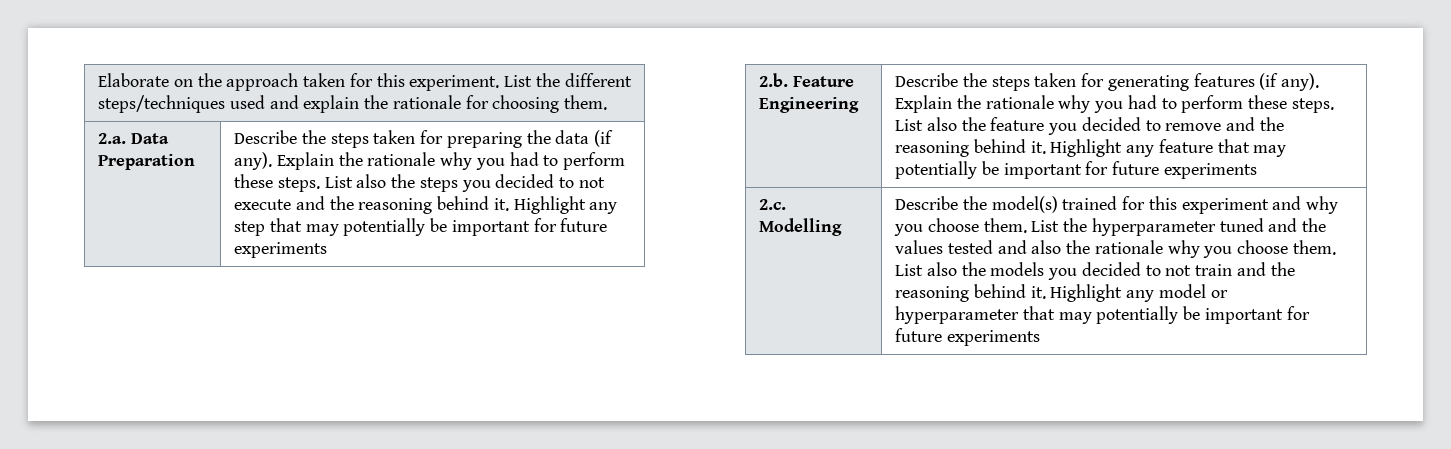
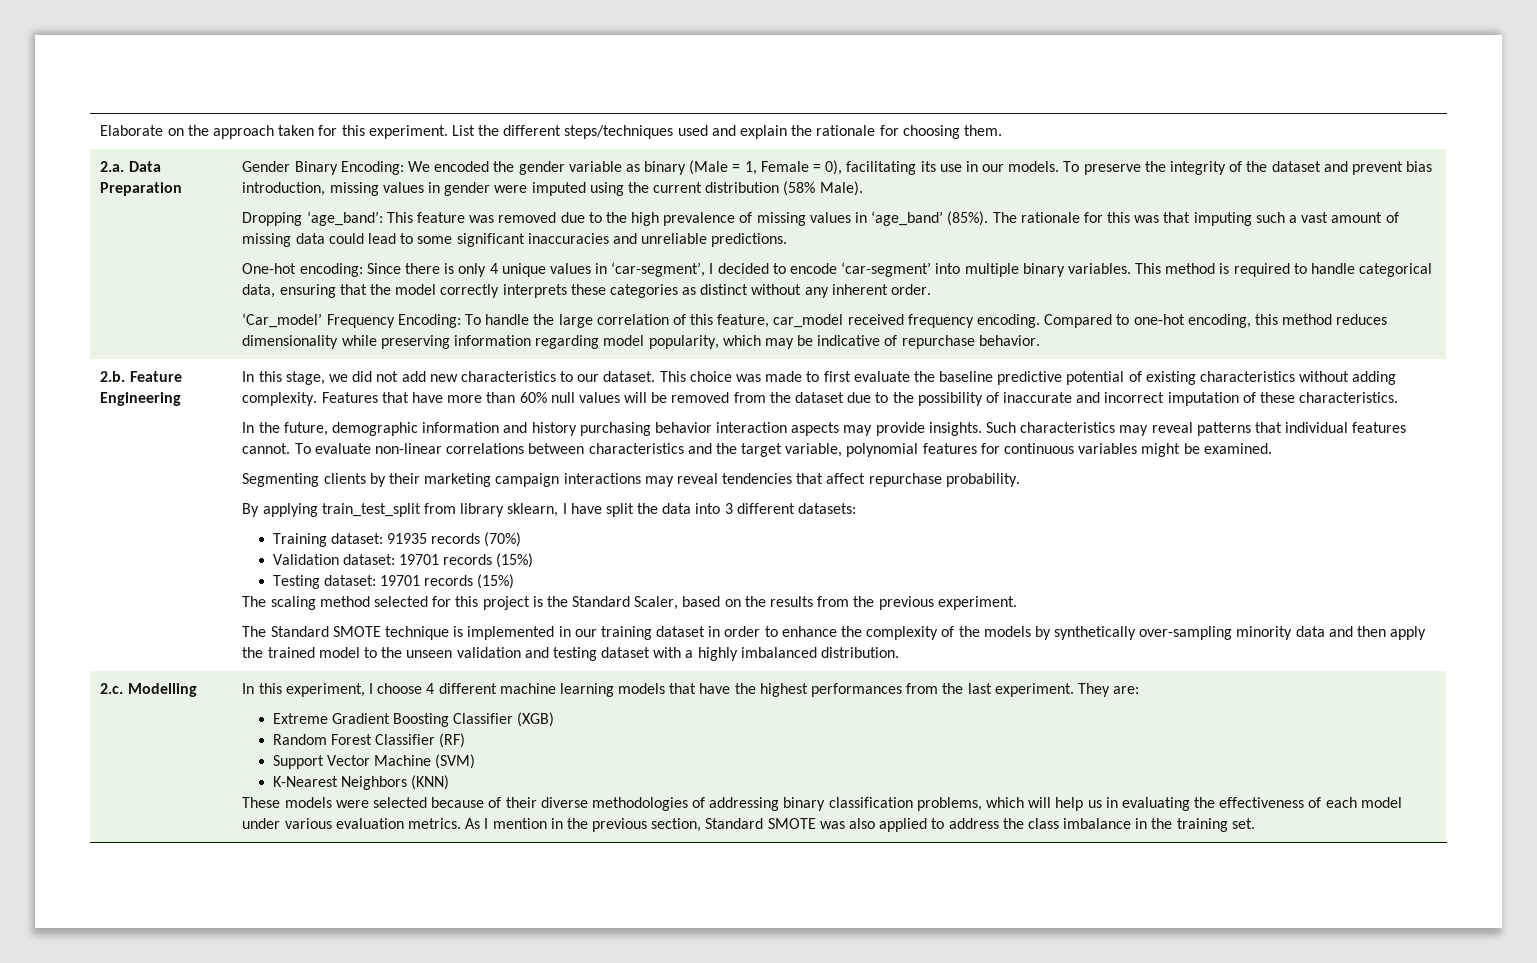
[234,130,614,148] [234,152,626,170] [234,174,605,192] [234,196,618,214] [234,218,608,236] [234,242,328,258] [759,73,855,87] [759,97,860,113] [895,73,1320,91] [895,95,1334,113] [895,117,1284,135] [895,139,1287,157] [895,161,1257,179] [759,199,787,210] [759,218,843,236] [895,196,1339,214] [894,218,1327,236] [895,240,1336,258] [895,262,1295,280] [895,284,1228,302] [895,306,1310,324] [895,328,1041,346] Describe the steps taken for preparing the data (if any). Explain the rationale why you had to perform these steps. List also the steps you decided to not execute and the reasoning behind it. Highlight any step that may potentially be important for future experiments // 2.b. Feature Engineering | Describe the steps taken for generating features (if any). Explain the rationale why you had to perform these steps. List also the feature you decided to remove and the reasoning behind it. Highlight any feature that may potentially be important for future experiments // 2.c. Modelling | Describe the model(s) trained for this experiment and why you choose them. List the hyperparameter tuned and the values tested and also the rationale why you choose them. List also the models you decided to not train and the reasoning behind it. Highlight any model or hyperparameter that may potentially be important for future experiments -> [242,160,1433,175] [242,181,863,196] [242,211,1399,226] [242,233,788,247] [242,262,1433,277] [242,284,931,298] [242,313,1388,328] [242,335,1040,349] [100,371,182,382] [100,392,182,406] [242,371,1397,385] [242,392,1399,406] [242,422,1407,436] [242,443,1272,457] [242,473,1020,487] [242,503,856,517] [272,532,522,547] [272,553,534,568] [272,574,515,589] [242,596,1017,610] [242,626,1427,640] [242,647,899,661] [100,683,197,697] [242,683,1140,697] [272,712,555,727] [272,733,466,748] [272,754,476,769] [272,775,450,790] [242,797,1402,811] [242,818,1255,832] Gender Binary Encoding: We encoded the gender variable as binary (Male = 1, Female = 0), facilitating its use in our models. To preserve the integrity of the dataset and prevent bias introduction, missing values in gender were imputed using the current distribution (58% Male). // Dropping ‘age_band’: This feature was removed due to the high prevalence of missing values in ‘age_band’ (85%). The rationale for this was that imputing such a vast amount of missing data could lead to some significant inaccuracies and unreliable predictions. // One-hot encoding: Since there is only 4 unique values in ‘car-segment’, I decided to encode ‘car-segment’ into multiple binary variables. This method is required to handle categorical data, ensuring that the model correctly interprets these categories as distinct without any inherent order. // ‘Car_model’ Frequency Encoding: To handle the large correlation of this feature, car_model received frequency encoding. Compared to one-hot encoding, this method reduces dimensionality while preserving information regarding model popularity, which may be indicative of repurchase behavior. // 2.b. Feature Engineering | In this stage, we did not add new characteristics to our dataset. This choice was made to first evaluate the baseline predictive potential of existing characteristics without adding complexity. Features that have more than 60% null values will be removed from the dataset due to the possibility of inaccurate and incorrect imputation of these characteristics. // In the future, demographic information and history purchasing behavior interaction aspects may provide insights. Such characteristics may reveal patterns that individual features cannot. To evaluate non-linear correlations between characteristics and the target variable, polynomial features for continuous variables might be examined. // Segmenting clients by their marketing campaign interactions may reveal tendencies that affect repurchase probability. // By applying train_test_split from library sklearn, I have split the data into 3 different datasets: // Training dataset: 91935 records (70%) // Validation dataset: 19701 records (15%) // Testing dataset: 19701 records (15%) // The scaling method selected for this project is the Standard Scaler, based on the results from the previous experiment. // The Standard SMOTE technique is implemented in our training dataset in order to enhance the complexity of the models by synthetically over-sampling minority data and then apply the trained model to the unseen validation and testing dataset with a highly imbalanced distribution. // 2.c. Modelling | In this experiment, I choose 4 different machine learning models that have the highest performances from the last experiment. They are: // Extreme Gradient Boosting Classifier (XGB) // Random Forest Classifier (RF) // Support Vector Machine (SVM) // K-Nearest Neighbors (KNN) // These models were selected because of their diverse methodologies of addressing binary classification problems, which will help us in evaluating the effectiveness of each model under various evaluation metrics. As I mention in the previous section, Standard SMOTE was also applied to address the class imbalance in the training set.

